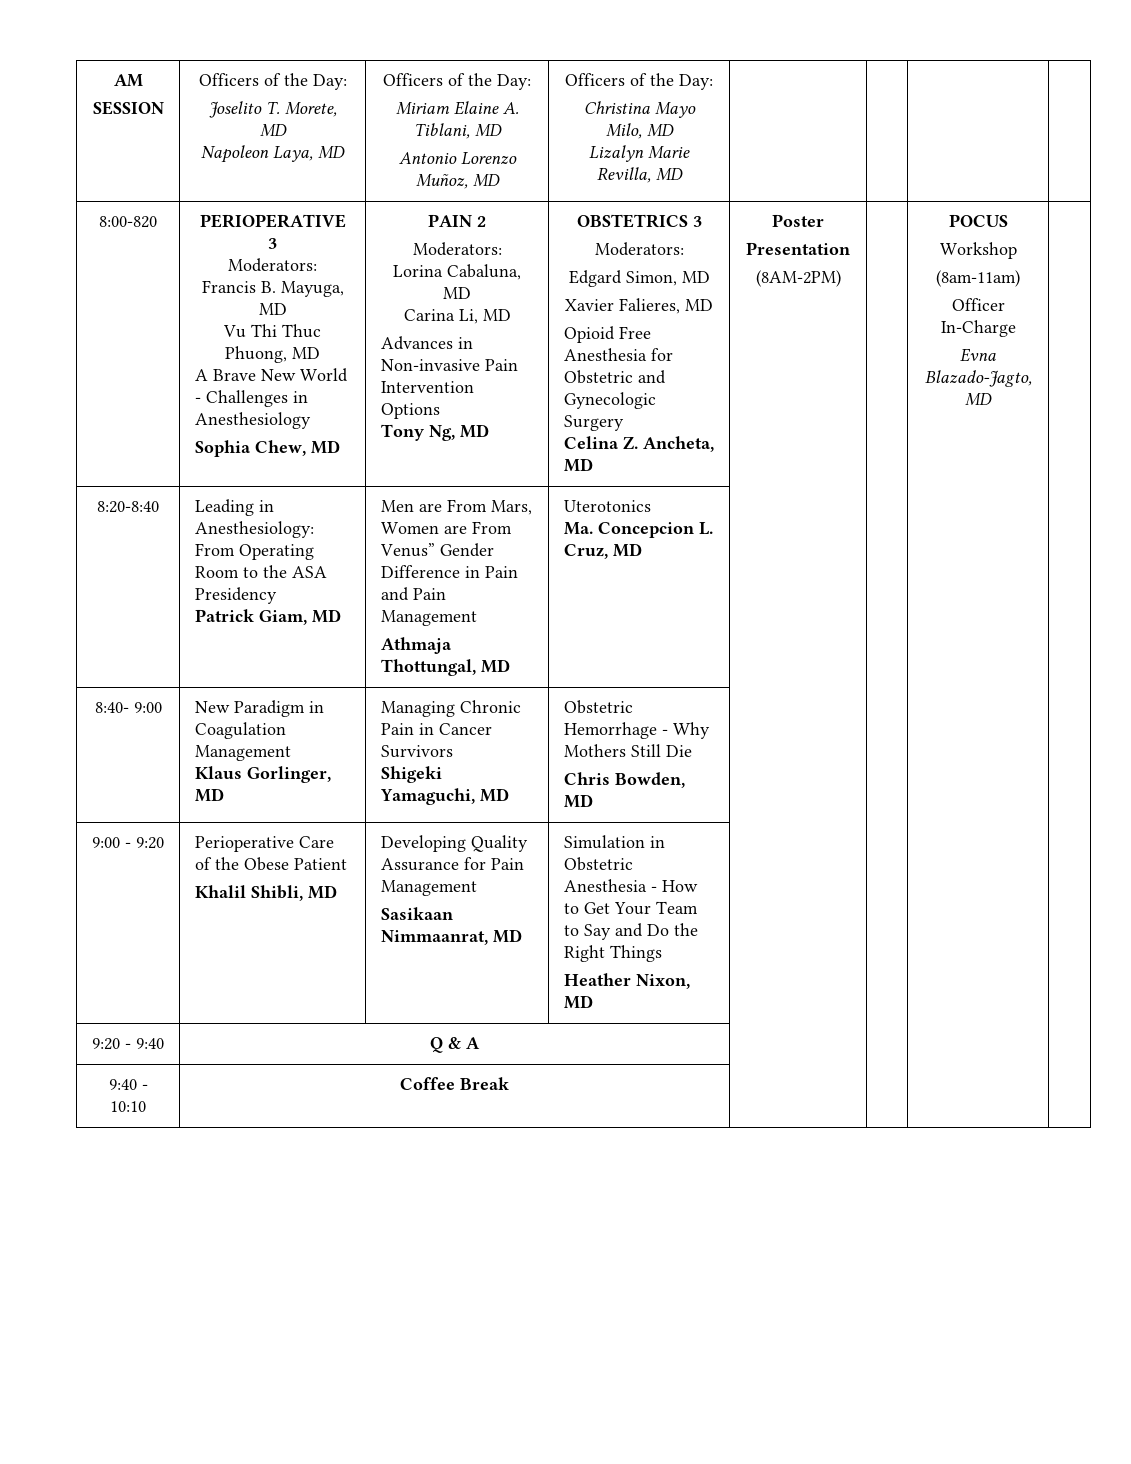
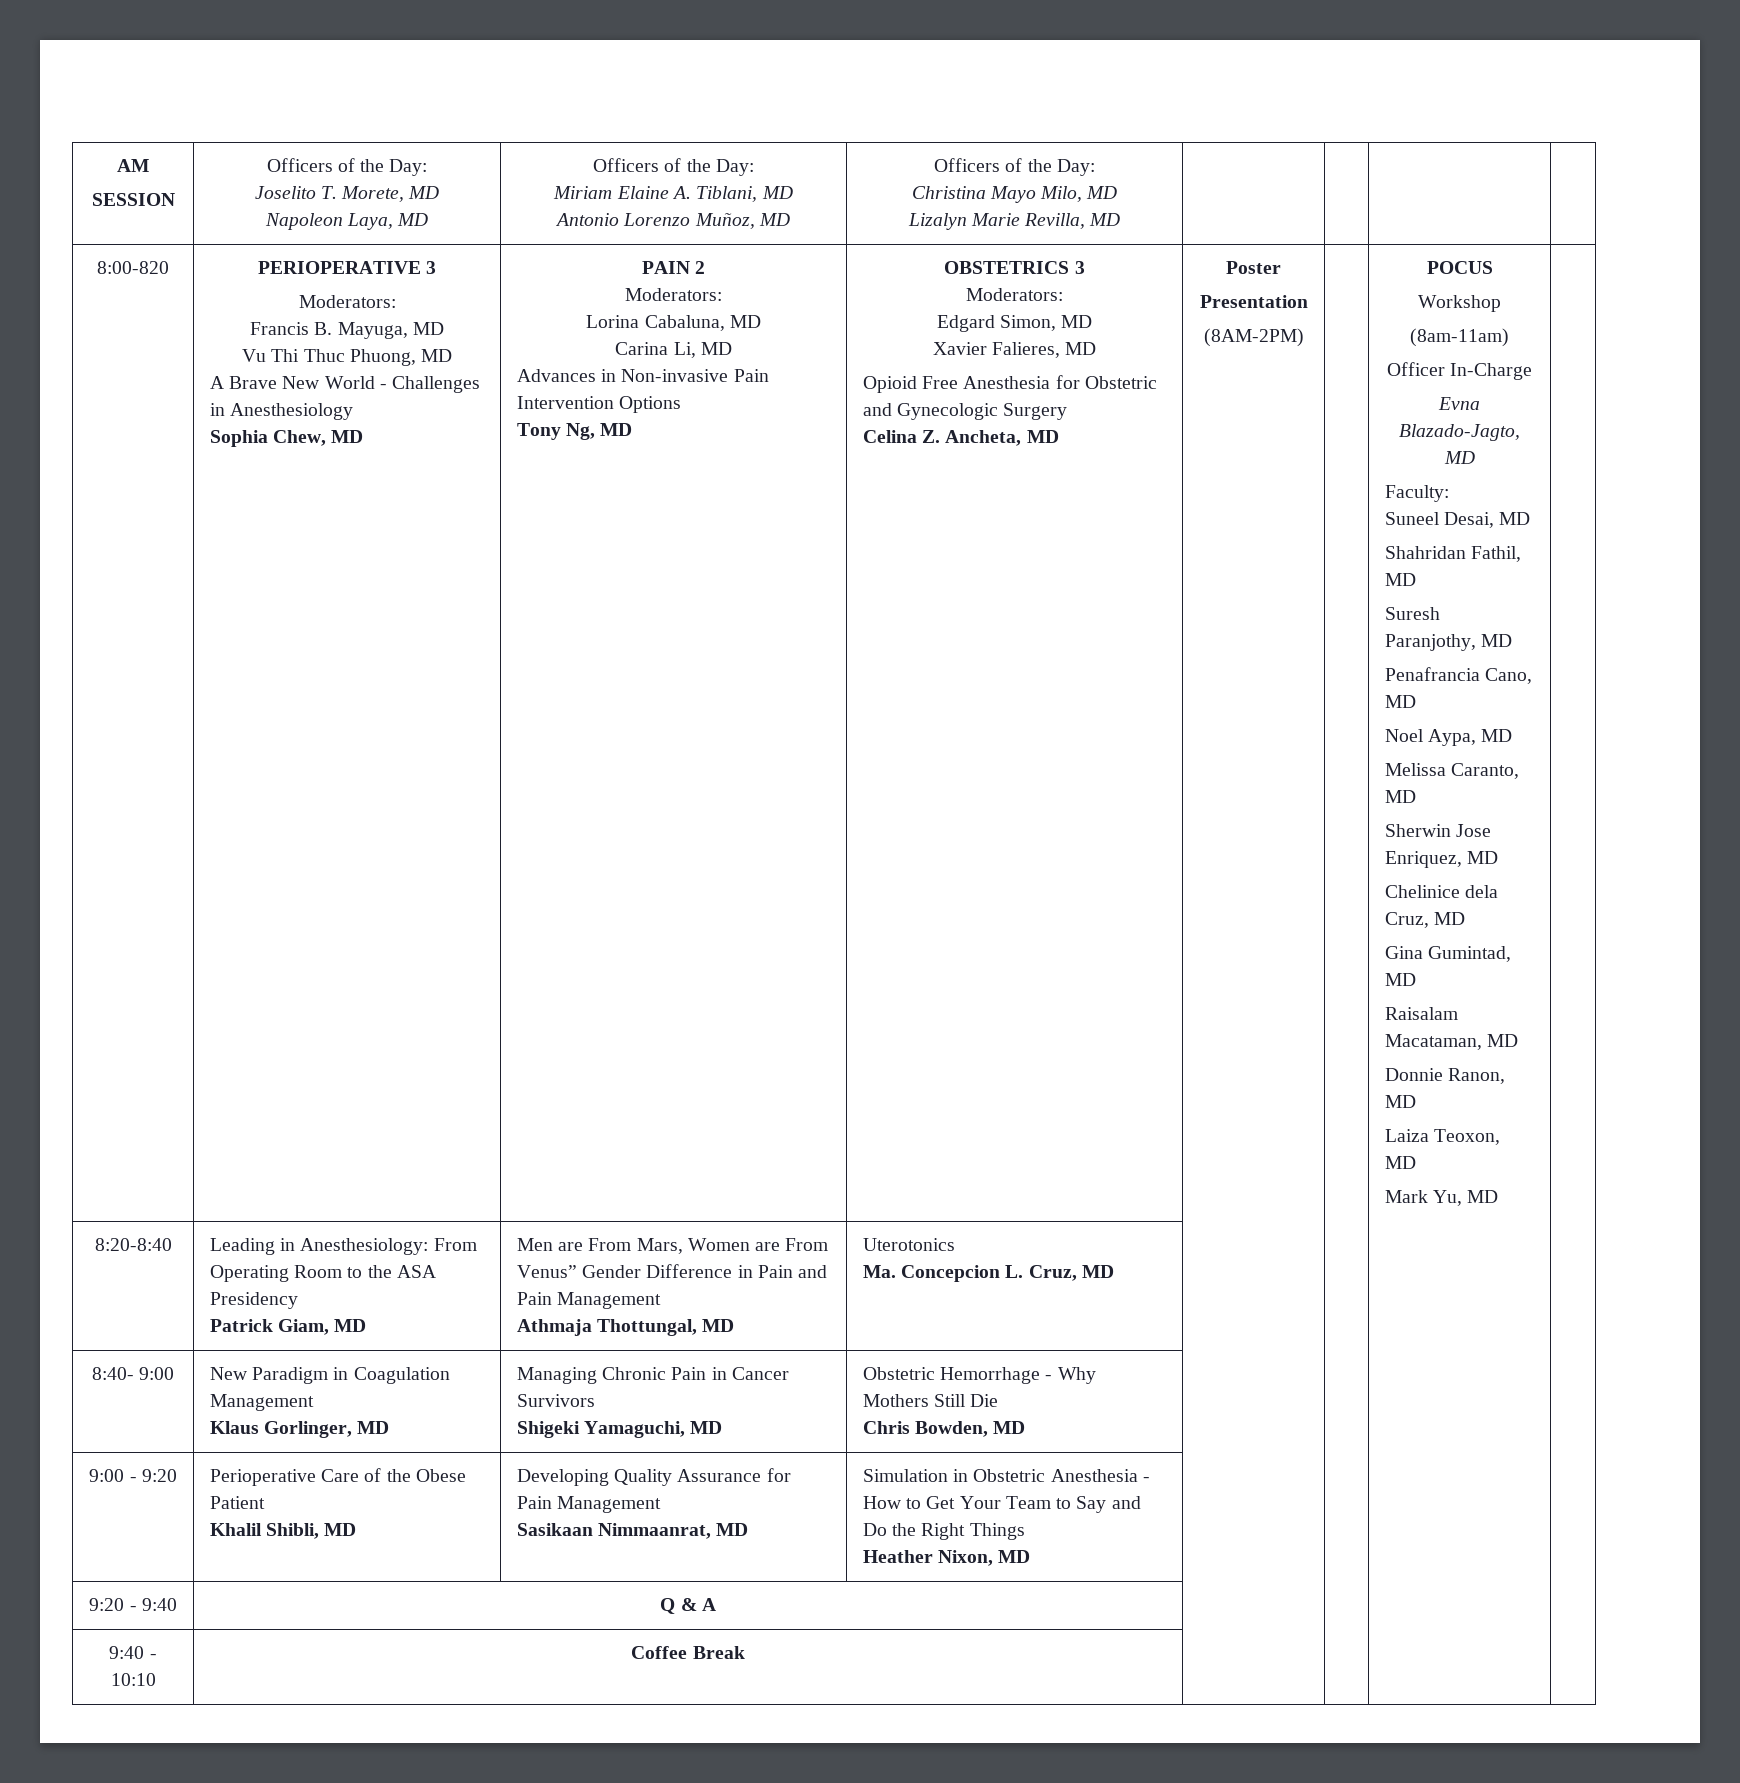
(992, 399) none -> [1384,485,1449,502] [1384,512,1531,528] [1384,546,1521,562] [1384,573,1416,586] [1384,607,1440,620] [1384,634,1512,651] [1384,667,1532,684] [1384,695,1416,708] [1384,729,1513,746] [1384,763,1519,779] [1384,790,1416,803] [1384,824,1491,837] [1384,851,1498,868] [1384,885,1498,898] [1384,912,1465,928] [1384,946,1511,962] [1384,973,1416,986] [1384,1007,1458,1020] [1384,1034,1518,1050] [1384,1068,1505,1084] [1384,1095,1416,1108] [1384,1129,1500,1145] [1384,1156,1416,1169] [1384,1190,1499,1206] // Faculty: // Suneel Desai, MD // Shahridan Fathil, MD // Suresh Paranjothy, MD // Penafrancia Cano, MD // Noel Aypa, MD // Melissa Caranto, MD // Sherwin Jose Enriquez, MD // Chelinice dela Cruz, MD // Gina Gumintad, MD // Raisalam Macataman, MD // Donnie Ranon, MD // Laiza Teoxon, MD // Mark Yu, MD

